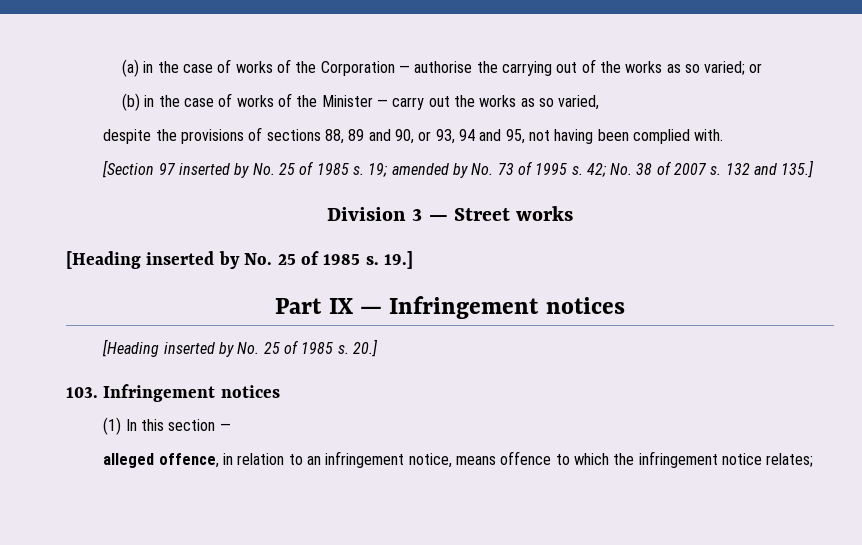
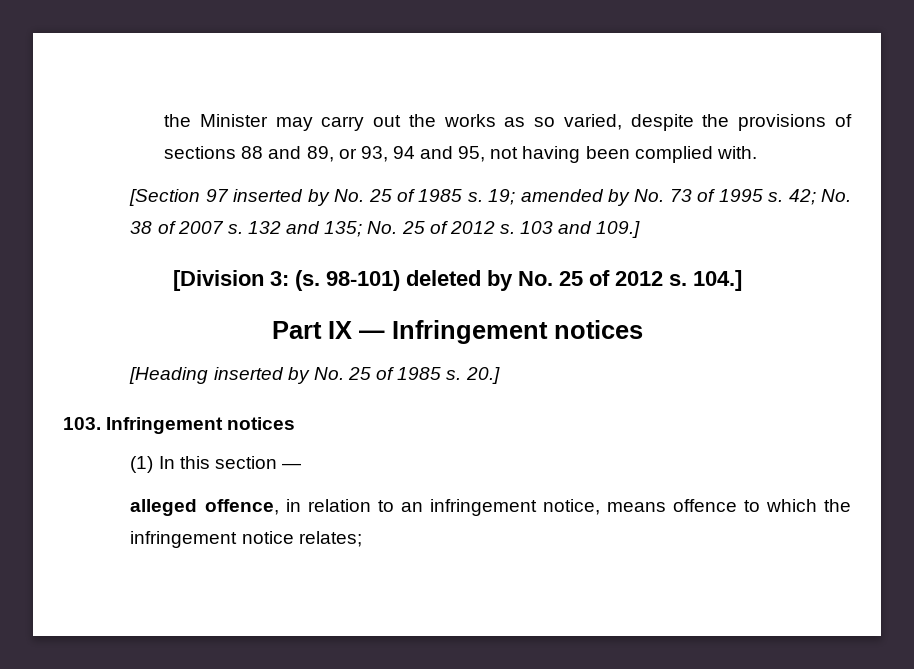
[122,59,763,77] [122,93,292,111] (a) in the case of works of the Corporation — authorise the carrying out of the works as so varied; or // (b) in the case of works of -> (164, 120) none
[376,99,388,107] — -> [275,117,313,131] may
(600, 102) // -> (622, 122) none
[324,129,414,144] 88, 89 and 90, -> [241,146,334,162] 88 and 89,
[781,160,815,178] [327,206,573,221] [66,251,414,269] 135.] // Division 3 — Street works // [Heading inserted by No. 25 of 1985 s. 19.] -> [324,221,641,238] [172,270,742,291] 135; No. 25 of 2012 s. 103 and 109.] // [Division 3: (s. 98-101) deleted by No. 25 of 2012 s. 104.]

